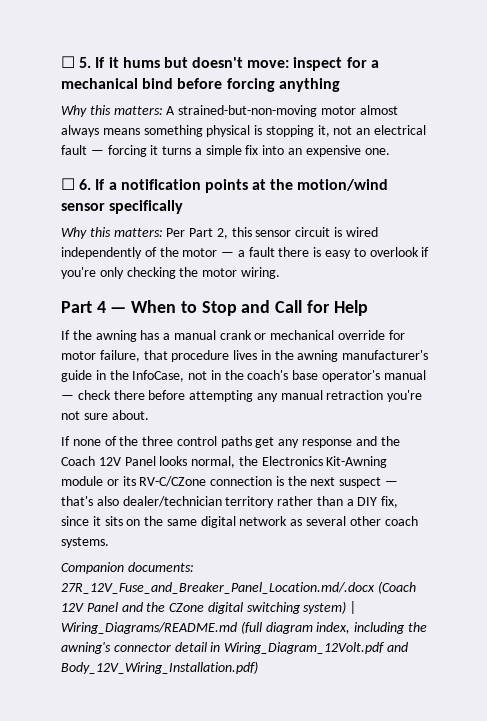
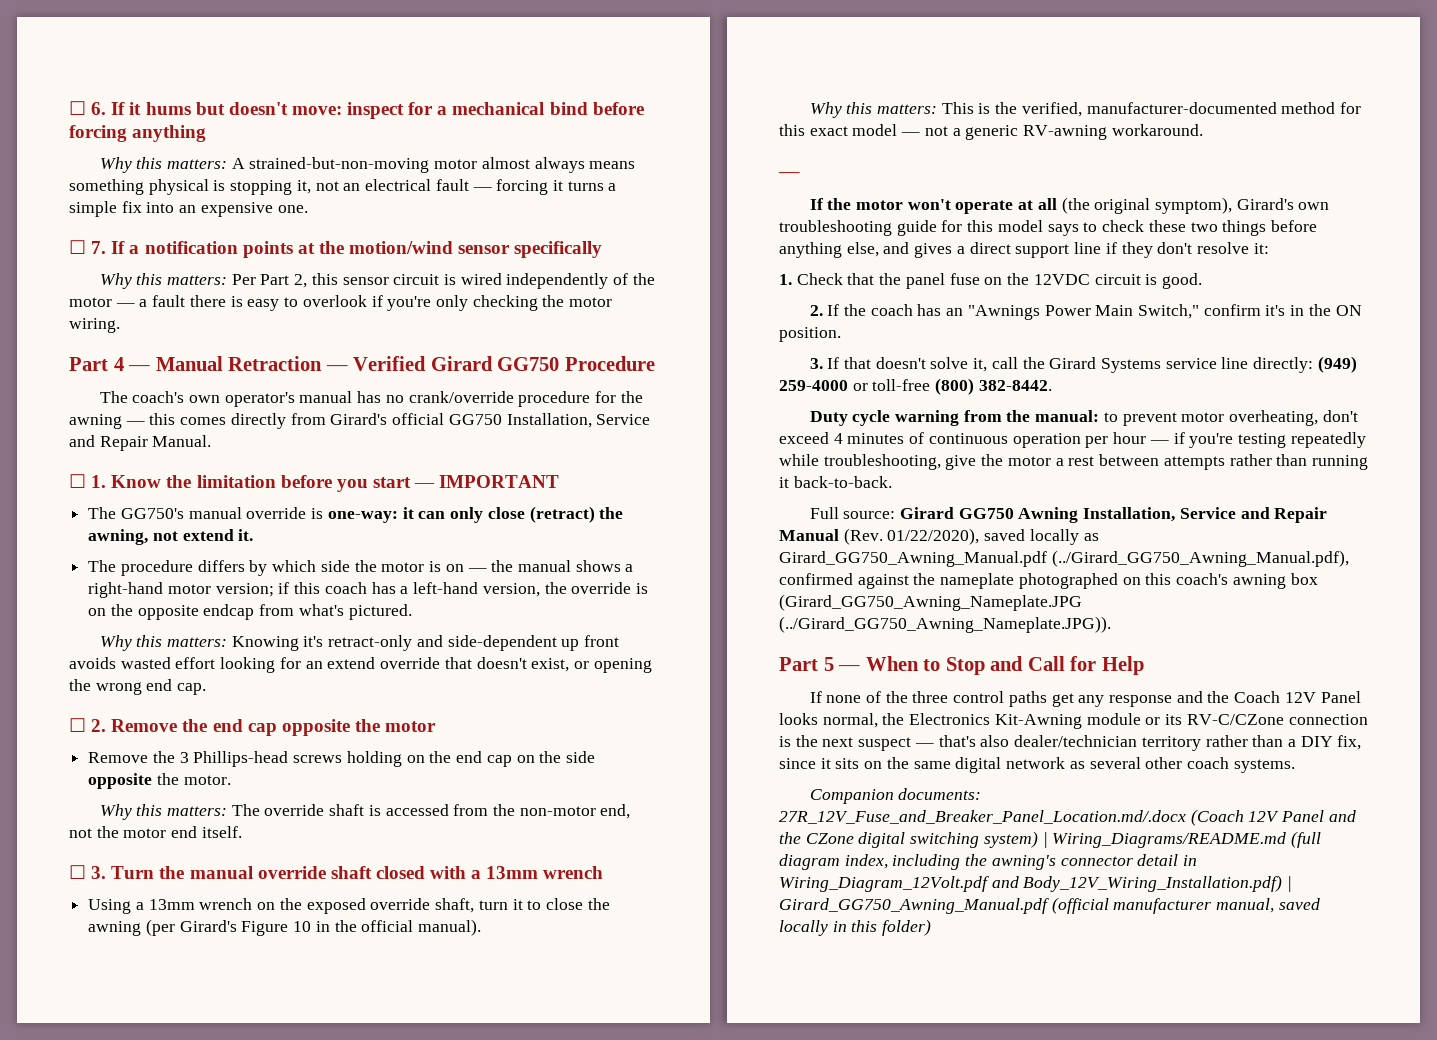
[61,56,92,68] ☐ 5. -> [69,101,107,115] ☐ 6.
[79,179,92,190] 6. -> [91,241,107,254] 7.
(127, 310) none -> [155,356,655,371] [99,391,643,407] [69,413,651,429] [69,435,212,451] [69,474,560,492] [88,506,624,523] [88,529,254,545] [88,560,634,576] [88,582,648,598] [88,604,412,620] [99,635,620,651] [69,657,652,673] [69,679,207,695] [69,718,437,736] [88,751,595,767] [88,773,231,789] [99,804,631,820] [69,826,242,838] [69,865,604,879] [88,898,610,914] [88,919,482,936] [809,102,1362,118] [779,124,1203,140] [778,172,800,178] [809,197,1330,214] [779,220,1317,236] [779,242,1269,258] [779,273,1202,289] [809,304,1362,320] [779,327,841,342] [809,356,1357,373] [779,378,1052,395] [809,410,1358,426] [779,432,1366,448] [779,454,1368,470] [779,476,892,488] [809,507,1328,523] [779,528,1099,545] [779,550,1349,567] [779,573,1318,589] [779,594,1082,611] [779,616,1111,633] [779,657,861,671] Manual Retraction — Verified Girard GG750 Procedure // The coach's own operator's manual has no crank/override procedure for the awning — this comes directly from Girard's official GG750 Installation, Service and Repair Manual. // ☐ 1. Know the limitation before you start — IMPORTANT // The GG750's manual override is one-way: it can only close (retract) the awning, not extend it. // The procedure differs by which side the motor is on — the manual shows a right-hand motor version; if this coach has a left-hand version, the override is on the opposite endcap from what's pictured. // Why this matters: Knowing it's retract-only and side-dependent up front avoids wasted effort looking for an extend override that doesn't exist, or opening the wrong end cap. // ☐ 2. Remove the end cap opposite the motor // Remove the 3 Phillips-head screws holding on the end cap on the side opposite the motor. // Why this matters: The override shaft is accessed from the non-motor end, not the motor end itself. // ☐ 3. Turn the manual override shaft closed with a 13mm wrench // Using a 13mm wrench on the exposed override shaft, turn it to close the awning (per Girard's Figure 10 in the official manual). // Why this matters: This is the verified, manufacturer-documented method for this exact model — not a generic RV-awning workaround. // — // If the motor won't operate at all (the original symptom), Girard's own troubleshooting guide for this model says to check these two things before anything else, and gives a direct support line if they don't resolve it: // 1. Check that the panel fuse on the 12VDC circuit is good. // 2. If the coach has an "Awnings Power Main Switch," confirm it's in the ON position. // 3. If that doesn't solve it, call the Girard Systems service line directly: (949) 259-4000 or toll-free (800) 382-8442. // Duty cycle warning from the manual: to prevent motor overheating, don't exceed 4 minutes of continuous operation per hour — if you're testing repeatedly while troubleshooting, give the motor a rest between attempts rather than running it back-to-back. // Full source: Girard GG750 Awning Installation, Service and Repair Manual (Rev. 01/22/2020), saved locally as Girard_GG750_Awning_Manual.pdf (../Girard_GG750_Awning_Manual.pdf), confirmed against the nameplate photographed on this coach's awning box (Girard_GG750_Awning_Nameplate.JPG (../Girard_GG750_Awning_Nameplate.JPG)). // Part 5 —
[61,330,405,342] [61,350,429,362] [61,370,426,382] [61,390,423,402] [61,410,149,420] // If the awning has a manual crank or mechanical override for motor failure, that procedure lives in the awning manufacturer's guide in the InfoCase, not in the coach's base operator's manual — check there before attempting any manual retraction you're not sure about. -> (1144, 665) none
(258, 667) none -> [1287,876,1293,892] [779,897,1320,914] [779,919,932,936] | Girard_GG750_Awning_Manual.pdf (official manufacturer manual, saved locally in this folder)

